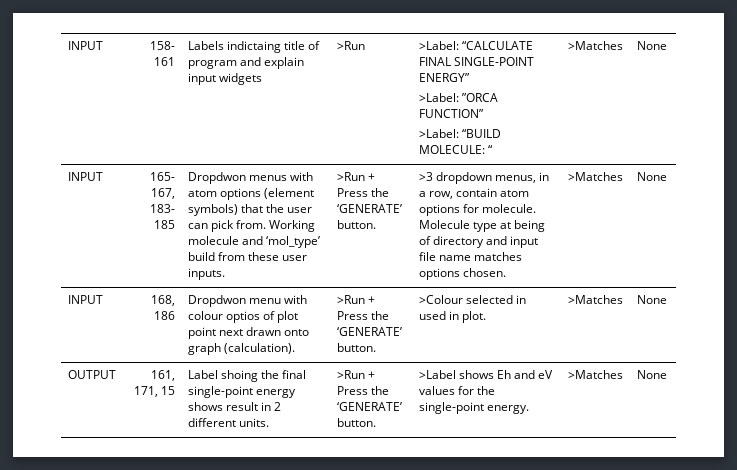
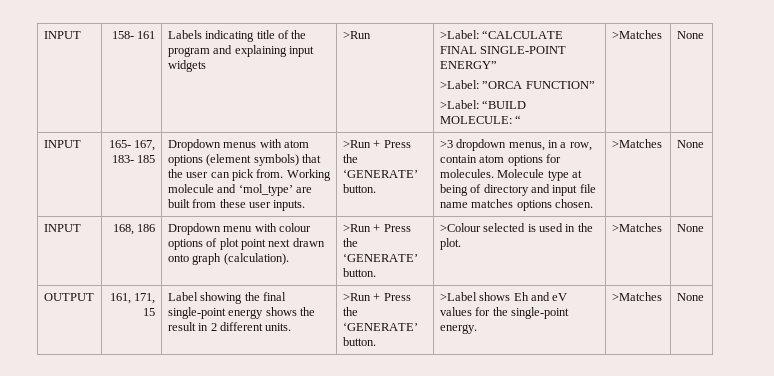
[226,41,281,53] indictaing -> [205,30,255,42] indicating
(320, 45) none -> [291,30,307,39] the
[263,57,304,69] explain -> [234,45,287,57] explaining
[187,172,246,184] Dropdwon -> [167,139,221,151] Dropdown
[187,252,215,261] build -> [295,187,312,193] [167,199,190,208] are built
[481,204,536,213] molecule. -> [439,169,494,178] molecules.
[187,295,246,307] Dropdwon -> [167,223,221,235] Dropdown
[225,311,260,323] optios -> [167,239,203,250] options
[515,295,526,304] in -> [527,224,536,232] is
(459, 315) none -> [577,223,593,232] the
[220,370,258,382] shoing -> [200,292,243,304] showing
(223, 406) none -> [299,307,315,316] the

